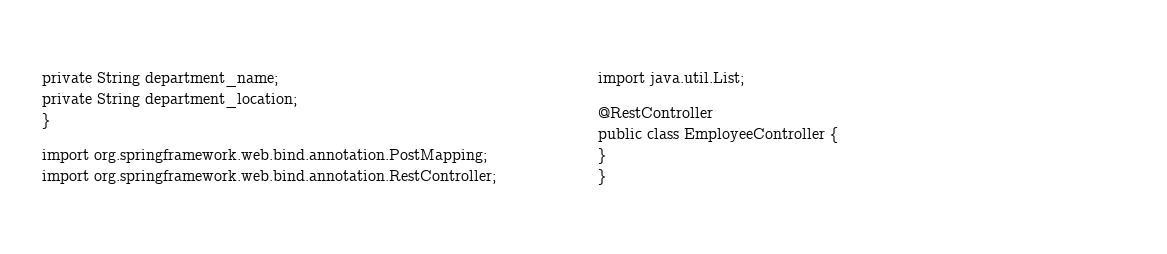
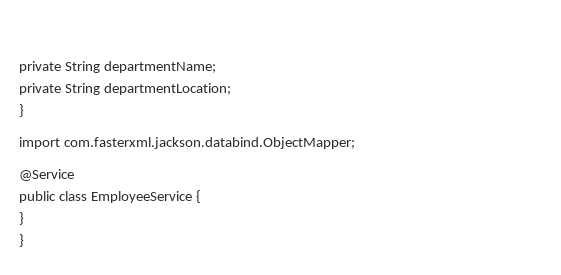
[42,72,278,87] [42,93,297,108] private String department_name; // private String department_location; -> [19,61,216,73] [19,83,231,95] private String departmentName; // private String departmentLocation;
[94,149,487,163] [42,170,496,184] [598,72,744,86] [598,107,713,118] org.springframework.web.bind.annotation.PostMapping; // import org.springframework.web.bind.annotation.RestController; // import java.util.List; // @RestController -> [63,137,355,149] [19,169,74,181] com.fasterxml.jackson.databind.ObjectMapper; // @Service
[684,128,825,142] EmployeeController -> [90,191,192,203] EmployeeService

